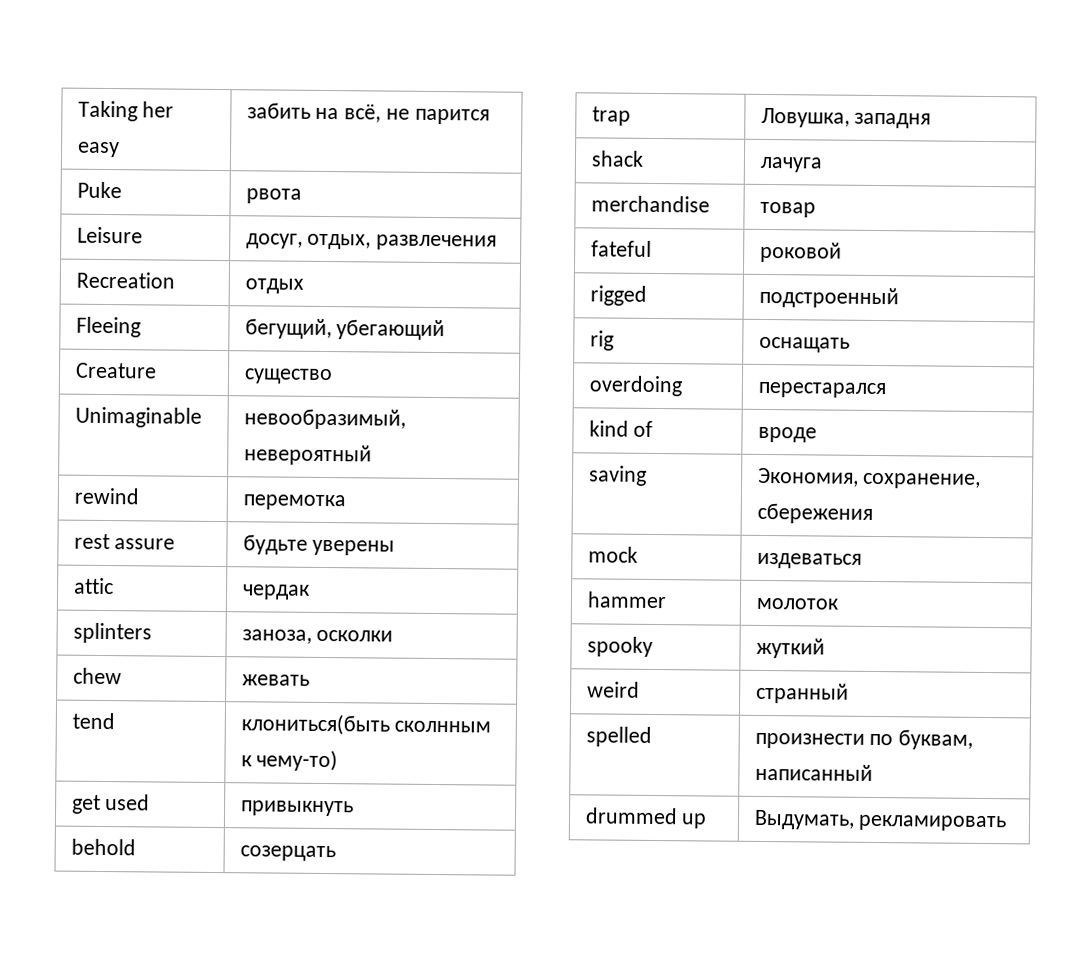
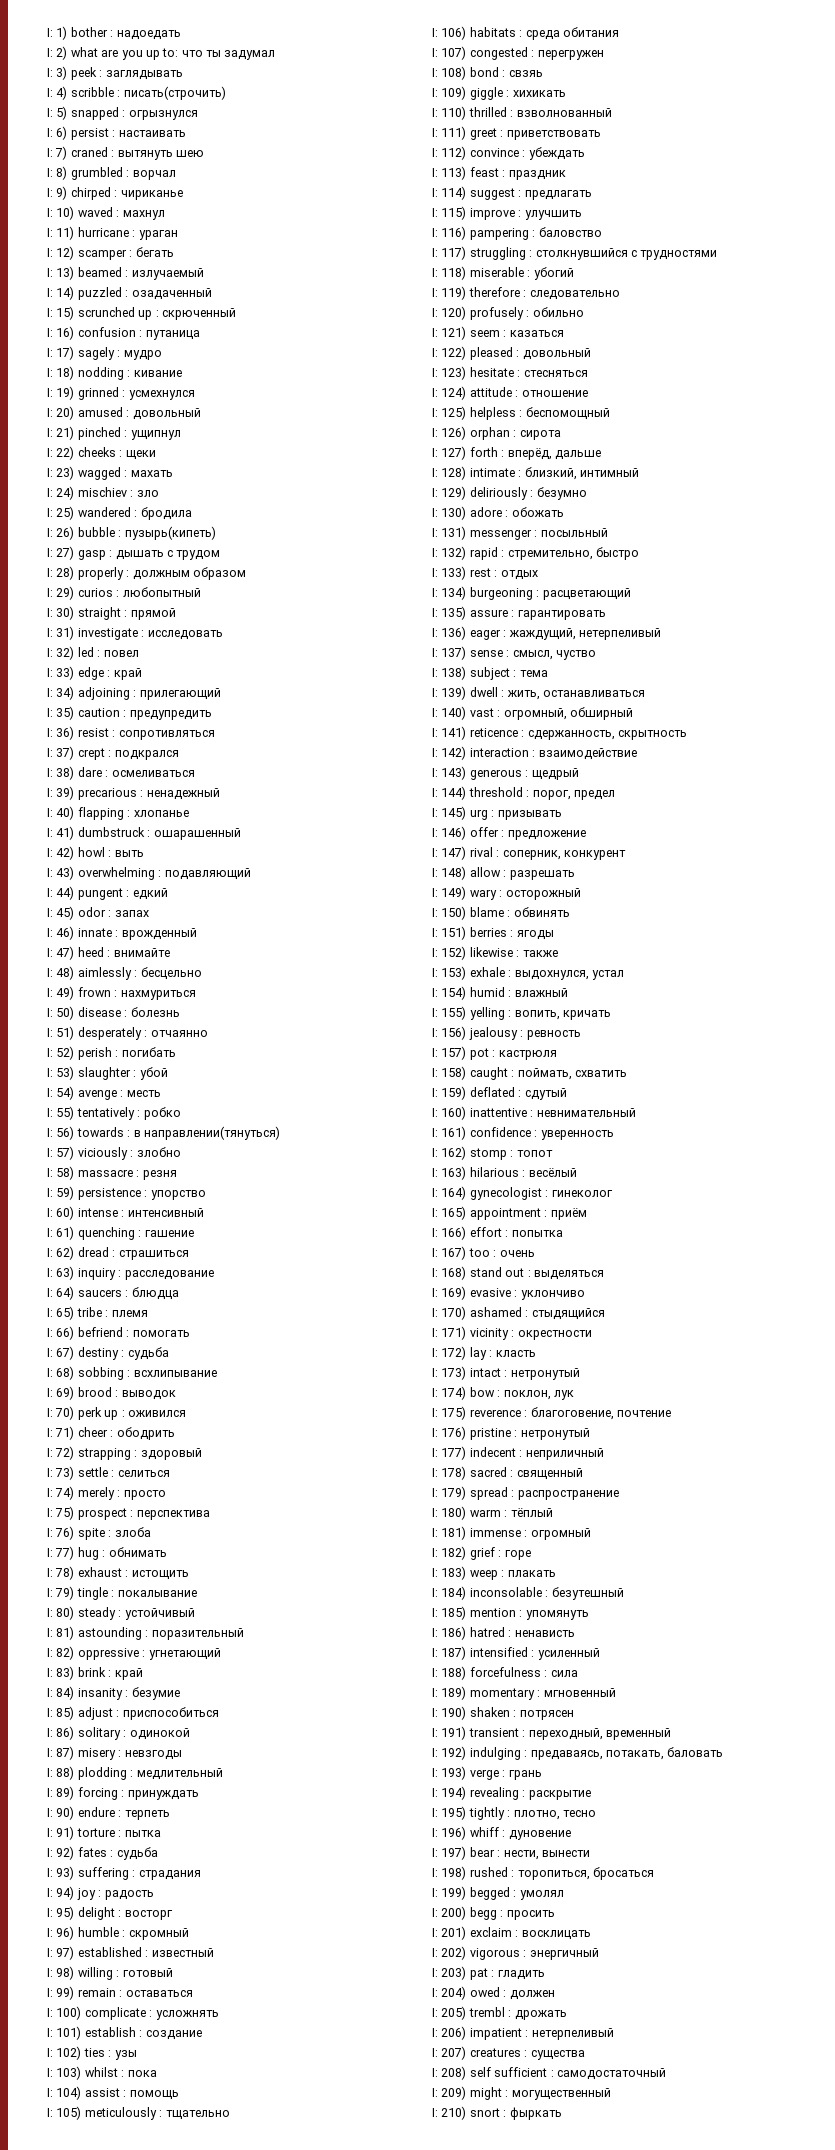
[77,100,175,122] [76,141,120,158] [246,102,490,125] [76,181,122,199] [245,188,302,204] [76,226,143,244] [245,233,498,251] [75,271,175,289] [244,278,304,294] [75,316,141,338] [244,318,446,341] [74,362,157,379] [243,368,333,385] [74,406,202,428] [243,408,406,430] [243,444,372,466] [73,487,139,505] [242,494,346,511] [73,533,176,550] [242,534,396,556] [73,577,114,595] [241,584,310,600] [72,622,152,644] [241,629,394,644] [72,667,122,685] [241,674,310,686] [71,712,115,730] [240,713,492,736] [240,749,339,772] [71,794,151,814] [240,800,354,817] [70,838,136,856] [239,845,336,862] [591,106,631,126] [760,107,932,129] [590,150,644,167] [759,156,823,173] [590,195,710,213] [759,201,816,218] [590,240,652,257] [759,241,842,263] [589,285,647,306] [758,286,899,309] [589,330,614,351] [758,336,850,353] [588,375,683,397] [757,381,886,399] [588,420,654,437] [757,426,817,443] [588,465,647,486] [757,467,982,489] [756,502,873,524] [587,546,638,563] [756,552,862,569] [586,591,667,609] [755,597,838,610] [586,636,653,657] [755,637,825,659] [586,681,640,698] [755,682,849,704] [585,726,652,747] [754,729,974,750] [754,763,873,781] [584,807,708,829] [753,809,1008,832] Taking her easy | забить на всё, не парится // Puke | рвота // Leisure | досуг, отдых, развлечения // Recreation | отдых // Fleeing | бегущий, убегающий // Creature | существо // Unimaginable | невообразимый, невероятный // rewind | перемотка // rest assure | будьте уверены // attic | чердак // splinters | заноза, осколки // chew | жевать // tend | клониться(быть сколнным к чему-то) // get used | привыкнуть // behold | созерцать // trap | Ловушка, западня // shack | лачуга // merchandise | товар // fateful | роковой // rigged | подстроенный // rig | оснащать // overdoing | перестарался // kind of | вроде // saving | Экономия, сохранение, сбережения // mock | издеваться // hammer | молоток // spooky | жуткий // weird | странный // spelled | произнести по буквам, написанный // drummed up | Выдумать, рекламировать -> [47,26,181,40] [47,46,276,60] [47,66,183,80] [47,86,226,100] [47,106,198,120] [47,126,186,140] [47,146,204,160] [47,166,176,180] [47,186,183,200] [47,206,165,220] [47,226,178,240] [47,246,174,260] [47,266,204,280] [47,286,212,300] [47,306,236,320] [47,326,200,340] [47,346,162,360] [47,366,182,380] [47,386,195,400] [47,406,201,420] [47,426,181,440] [47,446,156,460] [47,466,173,480] [47,486,159,500] [47,506,192,520] [47,526,216,540] [47,546,221,560] [47,566,246,580] [47,586,201,600] [47,606,176,620] [47,626,223,640] [47,646,139,660] [47,666,142,680] [47,686,221,700] [47,706,212,720] [47,726,215,740] [47,746,179,760] [47,766,195,780] [47,786,220,800] [47,806,189,820] [47,826,241,840] [47,846,144,860] [47,866,251,880] [47,886,168,900] [47,906,149,920] [47,926,197,940] [47,946,170,960] [47,966,202,980] [47,986,196,1000] [47,1006,180,1020] [47,1026,208,1040] [47,1046,176,1060] [47,1066,168,1080] [47,1086,161,1100] [47,1106,181,1120] [47,1126,280,1140] [47,1146,181,1160] [47,1166,177,1180] [47,1186,206,1200] [47,1206,204,1220] [47,1226,194,1240] [47,1246,189,1260] [47,1266,214,1280] [47,1286,179,1300] [47,1306,148,1320] [47,1326,190,1340] [47,1346,169,1360] [47,1366,217,1380] [47,1386,176,1400] [47,1406,186,1420] [47,1426,175,1440] [47,1446,202,1460] [47,1466,170,1480] [47,1486,166,1500] [47,1506,210,1520] [47,1526,151,1540] [47,1546,167,1560] [47,1566,189,1580] [47,1586,197,1600] [47,1606,195,1620] [47,1626,244,1640] [47,1646,221,1660] [47,1666,143,1680] [47,1686,180,1700] [47,1706,219,1720] [47,1726,190,1740] [47,1746,182,1760] [47,1766,223,1780] [47,1786,199,1800] [47,1806,170,1820] [47,1826,161,1840] [47,1846,158,1860] [47,1866,201,1880] [47,1886,154,1900] [47,1906,173,1920] [47,1926,189,1940] [47,1946,214,1960] [47,1966,173,1980] [47,1986,193,2000] [47,2006,219,2020] [47,2026,202,2040] [47,2046,137,2060] [47,2066,157,2080] [47,2086,179,2100] [47,2106,230,2120] [432,26,619,40] [432,46,604,60] [432,66,543,80] [432,86,566,100] [432,106,612,120] [432,126,601,140] [432,146,585,160] [432,166,566,180] [432,186,592,200] [432,206,582,220] [432,226,602,240] [432,246,718,260] [432,266,574,280] [432,286,620,300] [432,306,584,320] [432,326,564,340] [432,346,591,360] [432,366,588,380] [432,386,588,400] [432,406,610,420] [432,426,561,440] [432,446,601,460] [432,466,639,480] [432,486,587,500] [432,506,564,520] [432,526,608,540] [432,546,639,560] [432,566,538,580] [432,586,631,600] [432,606,606,620] [432,626,661,640] [432,646,596,660] [432,666,548,680] [432,686,645,700] [432,706,633,720] [432,726,687,740] [432,746,637,760] [432,766,579,780] [432,786,615,800] [432,806,562,820] [432,826,586,840] [432,846,626,860] [432,866,575,880] [432,886,581,900] [432,906,570,920] [432,926,554,940] [432,946,558,960] [432,966,624,980] [432,986,568,1000] [432,1006,611,1020] [432,1026,581,1040] [432,1046,557,1060] [432,1066,627,1080] [432,1086,567,1100] [432,1106,636,1120] [432,1126,614,1140] [432,1146,553,1160] [432,1166,577,1180] [432,1186,613,1200] [432,1206,587,1220] [432,1226,563,1240] [432,1246,535,1260] [432,1266,604,1280] [432,1286,585,1300] [432,1306,605,1320] [432,1326,592,1340] [432,1346,536,1360] [432,1366,580,1380] [432,1386,574,1400] [432,1406,671,1420] [432,1426,590,1440] [432,1446,604,1460] [432,1466,583,1480] [432,1486,619,1500] [432,1506,553,1520] [432,1526,591,1540] [432,1546,531,1560] [432,1566,556,1580] [432,1586,624,1600] [432,1606,589,1620] [432,1626,575,1640] [432,1646,600,1660] [432,1666,578,1680] [432,1686,616,1700] [432,1706,574,1720] [432,1726,671,1740] [432,1746,724,1760] [432,1766,542,1780] [432,1786,591,1800] [432,1806,596,1820] [432,1826,571,1840] [432,1846,590,1860] [432,1866,654,1880] [432,1886,564,1900] [432,1906,555,1920] [432,1926,591,1940] [432,1946,599,1960] [432,1966,545,1980] [432,1986,555,2000] [432,2006,567,2020] [432,2026,614,2040] [432,2046,585,2060] [432,2066,666,2080] [432,2086,611,2100] [432,2106,562,2120] I: 1) bother : надоедать // I: 2) what are you up to: что ты задумал // I: 3) peek : заглядывать // I: 4) scribble : писать(строчить) // I: 5) snapped : огрызнулся // I: 6) persist : настаивать // I: 7) craned : вытянуть шею // I: 8) grumbled : ворчал // I: 9) chirped : чириканье // I: 10) waved : махнул // I: 11) hurricane : ураган // I: 12) scamper : бегать // I: 13) beamed : излучаемый // I: 14) puzzled : озадаченный // I: 15) scrunched up : скрюченный // I: 16) confusion : путаница // I: 17) sagely : мудро // I: 18) nodding : кивание // I: 19) grinned : усмехнулся // I: 20) amused : довольный // I: 21) pinched : ущипнул // I: 22) cheeks : щеки // I: 23) wagged : махать // I: 24) mischiev : зло // I: 25) wandered : бродила // I: 26) bubble : пузырь(кипеть) // I: 27) gasp : дышать с трудом // I: 28) properly : должным образом // I: 29) curios : любопытный // I: 30) straight : прямой // I: 31) investigate : исследовать // I: 32) led : повел // I: 33) edge : край // I: 34) adjoining : прилегающий // I: 35) caution : предупредить // I: 36) resist : сопротивляться // I: 37) crept : подкрался // I: 38) dare : осмеливаться // I: 39) precarious : ненадежный // I: 40) flapping : хлопанье // I: 41) dumbstruck : ошарашенный // I: 42) howl : выть // I: 43) overwhelming : подавляющий // I: 44) pungent : едкий // I: 45) odor : запах // I: 46) innate : врожденный // I: 47) heed : внимайте // I: 48) aimlessly : бесцельно // I: 49) frown : нахмуриться // I: 50) disease : болезнь // I: 51) desperately : отчаянно // I: 52) perish : погибать // I: 53) slaughter : убой // I: 54) avenge : месть // I: 55) tentatively : робко // I: 56) towards : в направлении(тянуться) // I: 57) viciously : злобно // I: 58) massacre : резня // I: 59) persistence : упорство // I: 60) intense : интенсивный // I: 61) quenching : гашение // I: 62) dread : страшиться // I: 63) inquiry : расследование // I: 64) saucers : блюдца // I: 65) tribe : племя // I: 66) befriend : помогать // I: 67) destiny : судьба // I: 68) sobbing : всхлипывание // I: 69) brood : выводок // I: 70) perk up : оживился // I: 71) cheer : ободрить // I: 72) strapping : здоровый // I: 73) settle : селиться // I: 74) merely : просто // I: 75) prospect : перспектива // I: 76) spite : злоба // I: 77) hug : обнимать // I: 78) exhaust : истощить // I: 79) tingle : покалывание // I: 80) steady : устойчивый // I: 81) astounding : поразительный // I: 82) oppressive : угнетающий // I: 83) brink : край // I: 84) insanity : безумие // I: 85) adjust : приспособиться // I: 86) solitary : одинокой // I: 87) misery : невзгоды // I: 88) plodding : медлительный // I: 89) forcing : принуждать // I: 90) endure : терпеть // I: 91) torture : пытка // I: 92) fates : судьба // I: 93) suffering : страдания // I: 94) joy : радость // I: 95) delight : восторг // I: 96) humble : скромный // I: 97) established : известный // I: 98) willing : готовый // I: 99) remain : оставаться // I: 100) complicate : усложнять // I: 101) establish : создание // I: 102) ties : узы // I: 103) whilst : пока // I: 104) assist : помощь // I: 105) meticulously : тщательно // I: 106) habitats : среда обитания // I: 107) congested : перегружен // I: 108) bond : свзяь // I: 109) giggle : хихикать // I: 110) thrilled : взволнованный // I: 111) greet : приветствовать // I: 112) convince : убеждать // I: 113) feast : праздник // I: 114) suggest : предлагать // I: 115) improve : улучшить // I: 116) pampering : баловство // I: 117) struggling : столкнувшийся с трудностями // I: 118) miserable : убогий // I: 119) therefore : следовательно // I: 120) profusely : обильно // I: 121) seem : казаться // I: 122) pleased : довольный // I: 123) hesitate : стесняться // I: 124) attitude : отношение // I: 125) helpless : беспомощный // I: 126) orphan : сирота // I: 127) forth : вперёд, дальше // I: 128) intimate : близкий, интимный // I: 129) deliriously : безумно // I: 130) adore : обожать // I: 131) messenger : посыльный // I: 132) rapid : стремительно, быстро // I: 133) rest : отдых // I: 134) burgeoning : расцветающий // I: 135) assure : гарантировать // I: 136) eager : жаждущий, нетерпеливый // I: 137) sense : смысл, чуство // I: 138) subject : тема // I: 139) dwell : жить, останавливаться // I: 140) vast : огромный, обширный // I: 141) reticence : сдержанность, скрытность // I: 142) interaction : взаимодействие // I: 143) generous : щедрый // I: 144) threshold : порог, предел // I: 145) urg : призывать // I: 146) offer : предложение // I: 147) rival : соперник, конкурент // I: 148) allow : разрешать // I: 149) wary : осторожный // I: 150) blame : обвинять // I: 151) berries : ягоды // I: 152) likewise : также // I: 153) exhale : выдохнулся, устал // I: 154) humid : влажный // I: 155) yelling : вопить, кричать // I: 156) jealousy : ревность // I: 157) pot : кастрюля // I: 158) caught : поймать, схватить // I: 159) deflated : сдутый // I: 160) inattentive : невнимательный // I: 161) confidence : уверенность // I: 162) stomp : топот // I: 163) hilarious : весёлый // I: 164) gynecologist : гинеколог // I: 165) appointment : приём // I: 166) effort : попытка // I: 167) too : очень // I: 168) stand out : выделяться // I: 169) evasive : уклончиво // I: 170) ashamed : стыдящийся // I: 171) vicinity : окрестности // I: 172) lay : класть // I: 173) intact : нетронутый // I: 174) bow : поклон, лук // I: 175) reverence : благоговение, почтение // I: 176) pristine : нетронутый // I: 177) indecent : неприличный // I: 178) sacred : священный // I: 179) spread : распространение // I: 180) warm : тёплый // I: 181) immense : огромный // I: 182) grief : горе // I: 183) weep : плакать // I: 184) inconsolable : безутешный // I: 185) mention : упомянуть // I: 186) hatred : ненависть // I: 187) intensified : усиленный // I: 188) forcefulness : сила // I: 189) momentary : мгновенный // I: 190) shaken : потрясен // I: 191) transient : переходный, временный // I: 192) indulging : предаваясь, потакать, баловать // I: 193) verge : грань // I: 194) revealing : раскрытие // I: 195) tightly : плотно, тесно // I: 196) whiff : дуновение // I: 197) bear : нести, вынести // I: 198) rushed : торопиться, бросаться // I: 199) begged : умолял // I: 200) begg : просить // I: 201) exclaim : восклицать // I: 202) vigorous : энергичный // I: 203) pat : гладить // I: 204) owed : должен // I: 205) trembl : дрожать // I: 206) impatient : нетерпеливый // I: 207) creatures : существа // I: 208) self sufficient : самодостаточный // I: 209) might : могущественный // I: 210) snort : фыркать

